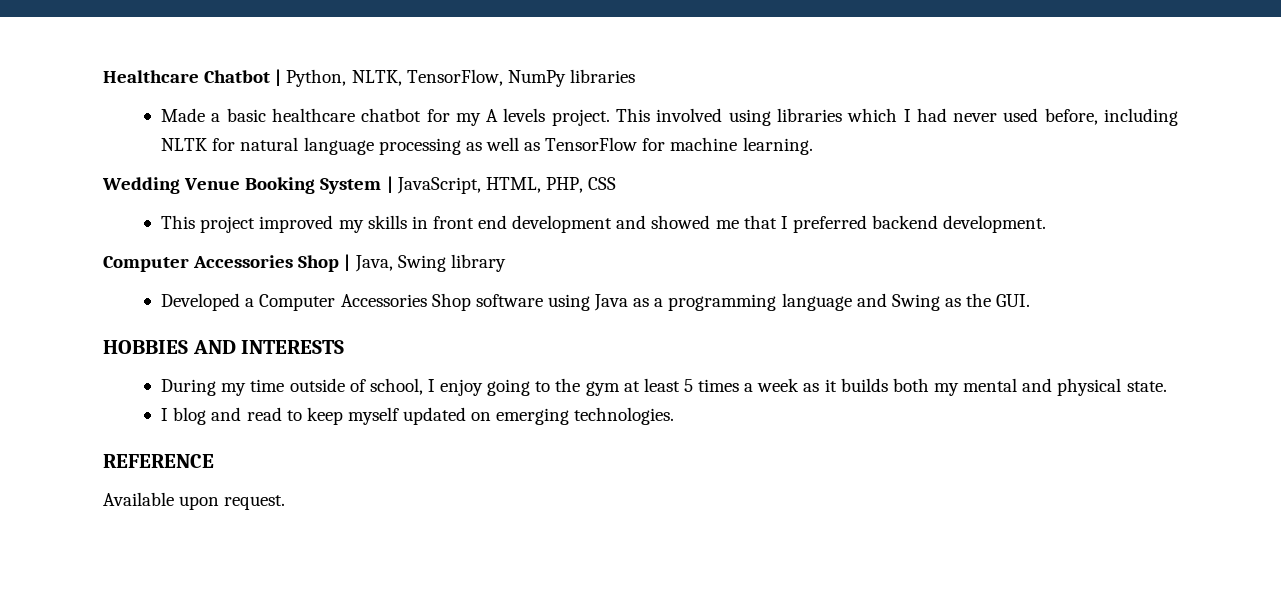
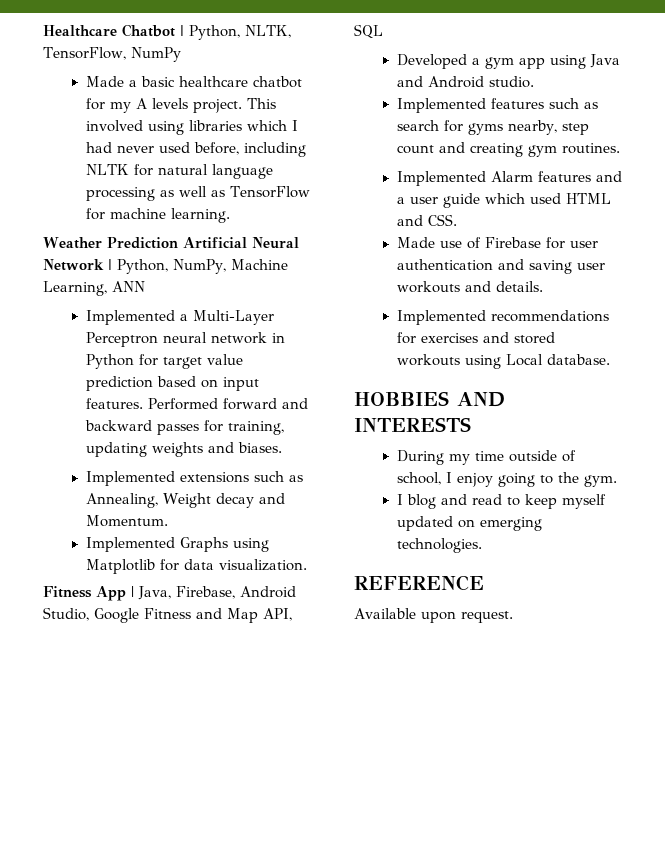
[569,69,635,83] libraries -> (181, 54) none
[102,176,617,194] [161,215,1047,233] [103,254,506,272] [161,293,1031,311] Wedding Venue Booking System | JavaScript, HTML, PHP, CSS // This project improved my skills in front end development and showed me that I preferred backend development. // Computer Accessories Shop | Java, Swing library // Developed a Computer Accessories Shop software using Java as a programming language and Swing as the GUI. -> [43,237,299,249] [43,259,288,274] [43,281,145,296] [85,310,274,325] [85,332,285,347] [85,354,243,369] [85,376,259,391] [85,398,308,410] [84,420,284,435] [85,442,282,457] [85,471,303,486] [85,493,285,508] [85,515,168,527] [85,537,269,552] [85,559,307,574] [43,586,296,601] [43,607,292,623] [354,24,383,39] [396,54,620,69] [396,76,534,88] [396,98,598,113] [396,120,589,135] [396,142,620,157] [396,171,622,186] [396,193,611,208] [396,214,457,226] [396,237,598,249] [396,259,605,274] [396,281,543,293] [396,310,609,325] [396,332,555,344] [396,354,610,369] Weather Prediction Artificial Neural Network | Python, NumPy, Machine Learning, ANN // Implemented a Multi-Layer Perceptron neural network in Python for target value prediction based on input features. Performed forward and backward passes for training, updating weights and biases. // Implemented extensions such as Annealing, Weight decay and Momentum. // Implemented Graphs using Matplotlib for data visualization. // Fitness App | Java, Firebase, Android Studio, Google Fitness and Map API, SQL // Developed a gym app using Java and Android studio. // Implemented features such as search for gyms nearby, step count and creating gym routines. // Implemented Alarm features and a user guide which used HTML and CSS. // Made use of Firebase for user authentication and saving user workouts and details. // Implemented recommendations for exercises and stored workouts using Local database.
[585,378,1167,396] gym at least 5 times a week as it builds both my mental and physical state. -> [583,475,617,487] gym.

